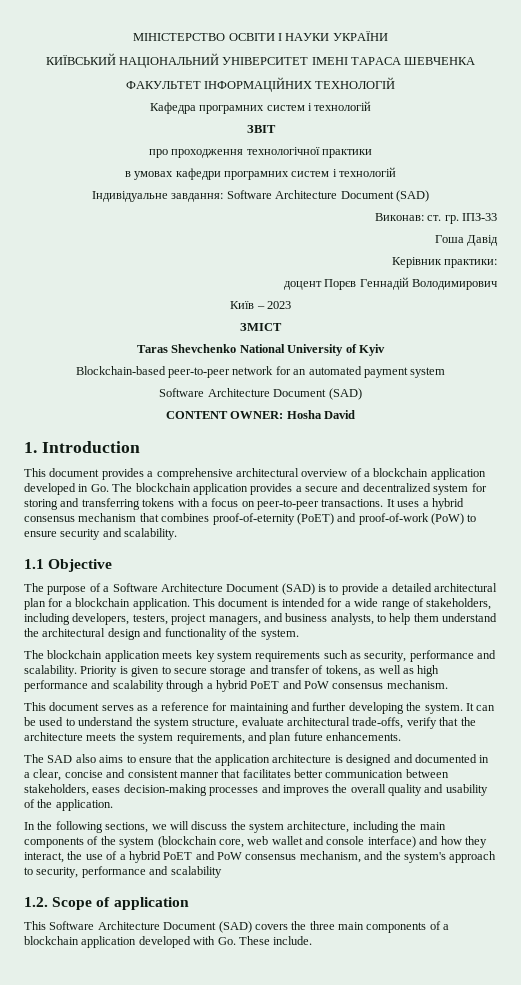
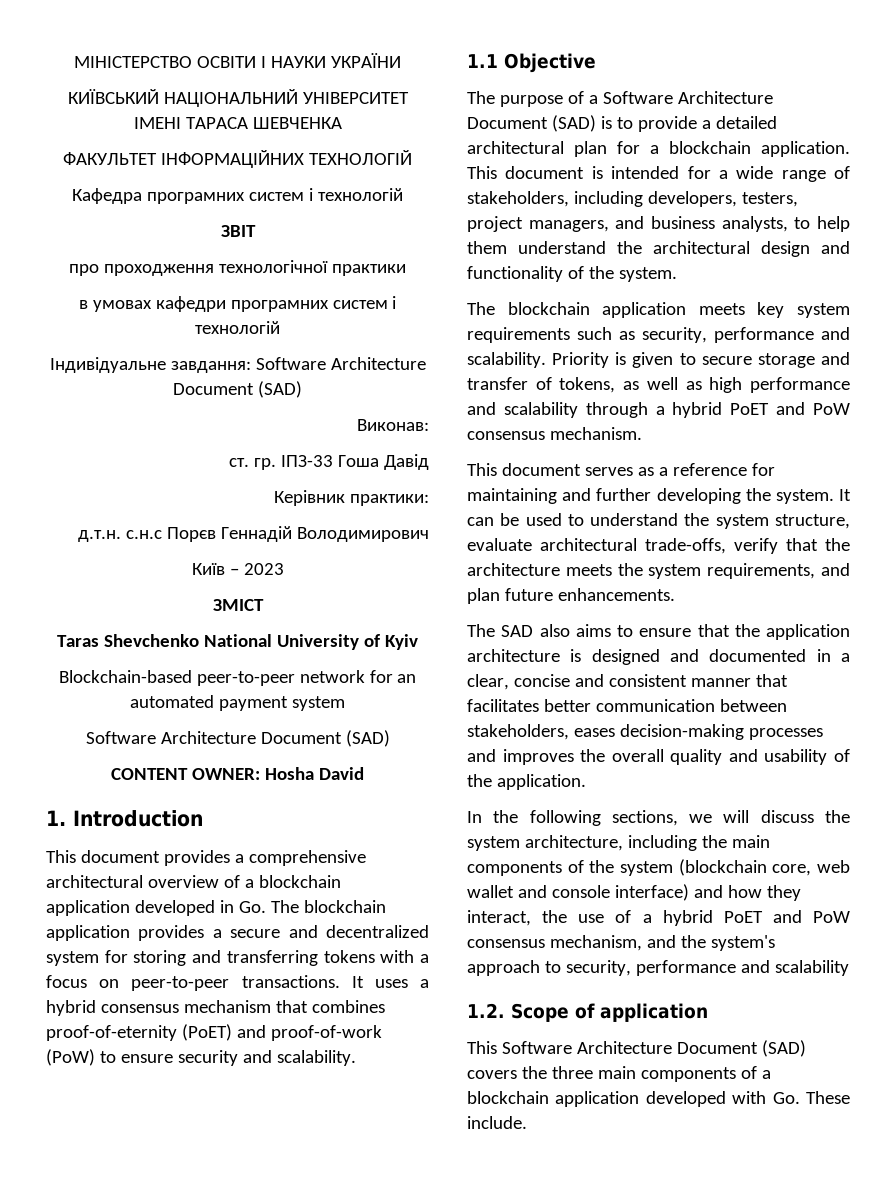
(424, 217) none -> (429, 425) //
(497, 217) // -> (334, 461) none
[283,281,322,290] доцент -> [78,530,163,542] д.т.н. с.н.с

